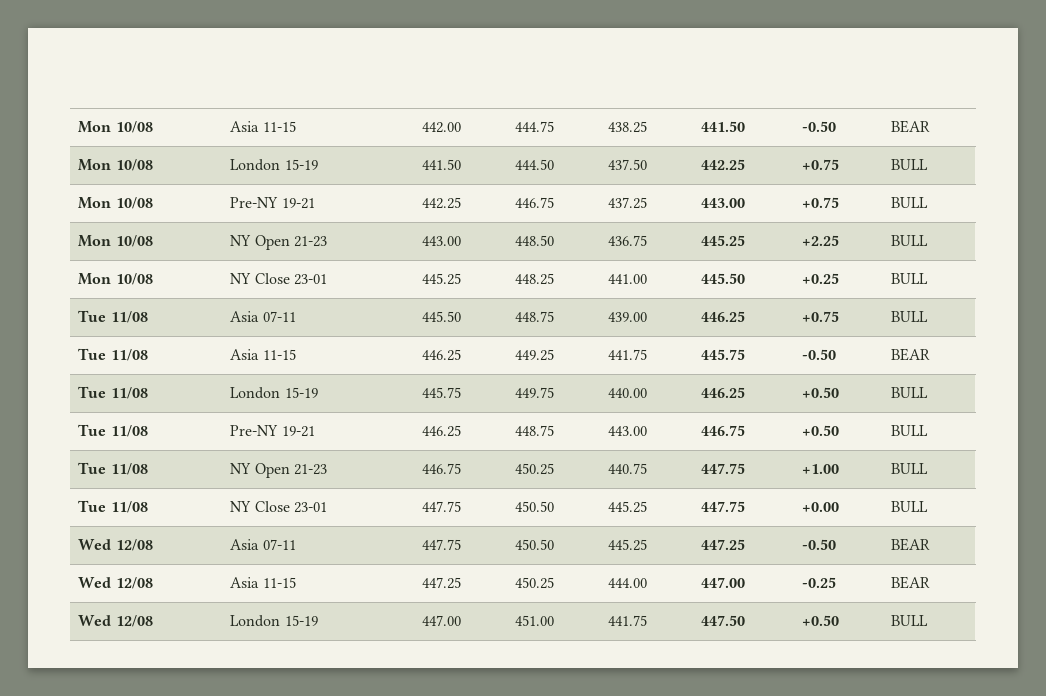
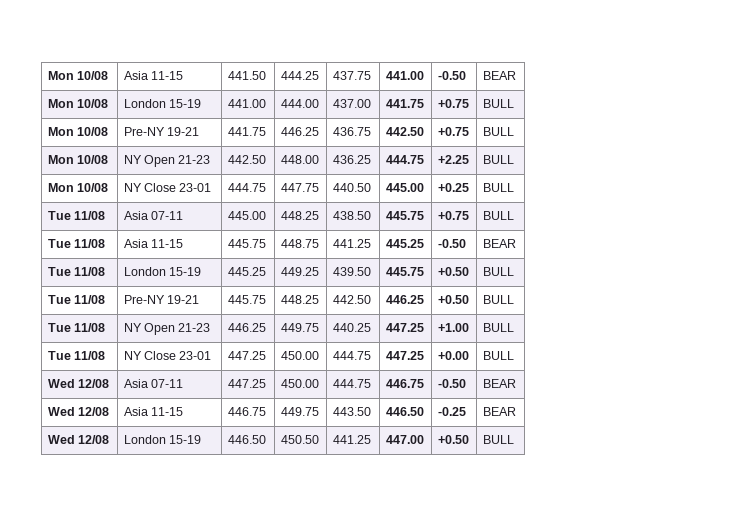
[422,122,462,133] [515,121,555,132] [608,121,648,133] [701,121,746,132] 442.00 | 444.75 | 438.25 | 441.50 -> [227,71,266,80] [280,71,319,80] [332,71,371,80] [385,71,424,80] 441.50 | 444.25 | 437.75 | 441.00
[422,159,462,170] [515,159,555,170] [608,159,648,170] [701,159,746,170] 441.50 | 444.50 | 437.50 | 442.25 -> [227,99,266,108] [280,99,319,108] [332,99,371,108] [385,99,424,108] 441.00 | 444.00 | 437.00 | 441.75
[422,197,462,209] [515,197,555,208] [608,197,648,209] [701,198,746,208] 442.25 | 446.75 | 437.25 | 443.00 -> [227,127,266,136] [280,127,319,136] [332,127,371,136] [385,127,424,136] 441.75 | 446.25 | 436.75 | 442.50
[422,236,462,246] [515,235,555,246] [608,235,648,246] [701,235,746,246] 443.00 | 448.50 | 436.75 | 445.25 -> [227,155,266,164] [280,155,319,164] [332,155,371,164] [385,155,424,164] 442.50 | 448.00 | 436.25 | 444.75
[422,273,462,285] [515,273,555,285] [608,274,648,284] [701,273,746,284] 445.25 | 448.25 | 441.00 | 445.50 -> [227,183,266,192] [280,183,319,192] [332,183,371,192] [385,183,424,192] 444.75 | 447.75 | 440.50 | 445.00
[422,311,462,322] [515,311,555,322] [608,312,648,322] [701,311,746,322] 445.50 | 448.75 | 439.00 | 446.25 -> [227,211,266,220] [280,211,319,220] [332,211,371,220] [385,211,424,220] 445.00 | 448.25 | 438.50 | 445.75
[422,349,462,361] [515,349,555,361] [608,349,648,360] [701,349,746,360] 446.25 | 449.25 | 441.75 | 445.75 -> [227,239,266,248] [280,239,319,248] [332,239,371,248] [385,239,424,248] 445.75 | 448.75 | 441.25 | 445.25
[422,387,462,398] [515,387,555,398] [608,388,648,398] [701,387,746,398] 445.75 | 449.75 | 440.00 | 446.25 -> [227,267,266,276] [280,267,319,276] [332,267,371,276] [385,267,424,276] 445.25 | 449.25 | 439.50 | 445.75
[422,425,462,437] [515,425,555,436] [608,426,648,436] [701,425,746,436] 446.25 | 448.75 | 443.00 | 446.75 -> [227,295,266,304] [280,295,319,304] [332,295,371,304] [385,295,424,304] 445.75 | 448.25 | 442.50 | 446.25
[422,463,462,474] [515,463,555,475] [608,463,648,474] [701,463,746,474] 446.75 | 450.25 | 440.75 | 447.75 -> [227,323,266,332] [280,323,319,332] [332,323,371,332] [385,323,424,332] 446.25 | 449.75 | 440.25 | 447.25
[422,501,462,512] [515,501,555,512] [608,501,648,513] [701,501,746,512] 447.75 | 450.50 | 445.25 | 447.75 -> [227,351,266,360] [280,351,319,360] [332,351,371,360] [385,351,424,360] 447.25 | 450.00 | 444.75 | 447.25
[422,539,462,550] [515,539,555,550] [608,539,648,551] [701,539,746,550] 447.75 | 450.50 | 445.25 | 447.25 -> [227,379,266,388] [280,379,319,388] [332,379,371,388] [385,379,424,388] 447.25 | 450.00 | 444.75 | 446.75
[422,577,462,589] [515,577,555,589] [608,578,648,588] [701,577,746,588] 447.25 | 450.25 | 444.00 | 447.00 -> [227,407,266,416] [280,407,319,416] [332,407,371,416] [385,407,424,416] 446.75 | 449.75 | 443.50 | 446.50
[422,615,462,626] [515,615,555,626] [608,615,648,626] [701,615,746,626] 447.00 | 451.00 | 441.75 | 447.50 -> [227,435,266,444] [280,435,319,444] [332,435,371,444] [385,435,424,444] 446.50 | 450.50 | 441.25 | 447.00

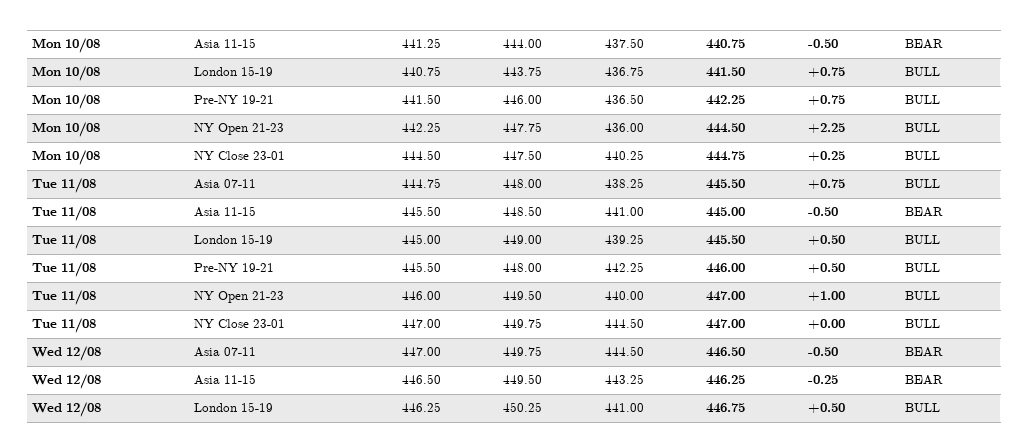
[227,71,266,80] [280,71,319,80] [332,71,371,80] [385,71,424,80] 441.50 | 444.25 | 437.75 | 441.00 -> [402,38,442,48] [503,39,543,48] [605,38,645,48] [706,39,746,49] 441.25 | 444.00 | 437.50 | 440.75
[227,99,266,108] [280,99,319,108] [332,99,371,108] [385,99,424,108] 441.00 | 444.00 | 437.00 | 441.75 -> [402,66,442,76] [503,66,543,76] [605,66,645,76] [706,67,746,77] 440.75 | 443.75 | 436.75 | 441.50
[227,127,266,136] [280,127,319,136] [332,127,371,136] [385,127,424,136] 441.75 | 446.25 | 436.75 | 442.50 -> [402,94,442,104] [503,95,543,104] [605,94,645,104] [706,95,746,105] 441.50 | 446.00 | 436.50 | 442.25
[227,155,266,164] [280,155,319,164] [332,155,371,164] [385,155,424,164] 442.50 | 448.00 | 436.25 | 444.75 -> [402,122,442,132] [503,122,543,132] [605,123,645,132] [706,123,746,133] 442.25 | 447.75 | 436.00 | 444.50
[227,183,266,192] [280,183,319,192] [332,183,371,192] [385,183,424,192] 444.75 | 447.75 | 440.50 | 445.00 -> [402,150,442,160] [503,150,543,160] [605,150,645,160] [706,151,746,161] 444.50 | 447.50 | 440.25 | 444.75
[227,211,266,220] [280,211,319,220] [332,211,371,220] [385,211,424,220] 445.00 | 448.25 | 438.50 | 445.75 -> [402,178,442,188] [503,179,543,188] [605,178,645,188] [706,179,746,189] 444.75 | 448.00 | 438.25 | 445.50
[227,239,266,248] [280,239,319,248] [332,239,371,248] [385,239,424,248] 445.75 | 448.75 | 441.25 | 445.25 -> [402,206,442,216] [503,206,543,216] [605,207,645,216] [706,207,746,217] 445.50 | 448.50 | 441.00 | 445.00
[227,267,266,276] [280,267,319,276] [332,267,371,276] [385,267,424,276] 445.25 | 449.25 | 439.50 | 445.75 -> [402,234,442,244] [503,235,543,244] [605,234,645,244] [706,235,746,245] 445.00 | 449.00 | 439.25 | 445.50
[227,295,266,304] [280,295,319,304] [332,295,371,304] [385,295,424,304] 445.75 | 448.25 | 442.50 | 446.25 -> [402,262,442,272] [503,263,543,272] [605,262,645,272] [706,263,746,273] 445.50 | 448.00 | 442.25 | 446.00
[227,323,266,332] [280,323,319,332] [332,323,371,332] [385,323,424,332] 446.25 | 449.75 | 440.25 | 447.25 -> [402,291,442,300] [503,290,543,300] [605,291,645,300] [706,291,746,301] 446.00 | 449.50 | 440.00 | 447.00
[227,351,266,360] [280,351,319,360] [332,351,371,360] [385,351,424,360] 447.25 | 450.00 | 444.75 | 447.25 -> [402,319,442,328] [503,318,543,328] [605,318,645,328] [706,319,746,329] 447.00 | 449.75 | 444.50 | 447.00
[227,379,266,388] [280,379,319,388] [332,379,371,388] [385,379,424,388] 447.25 | 450.00 | 444.75 | 446.75 -> [402,347,442,356] [503,346,543,356] [605,346,645,356] [706,347,746,357] 447.00 | 449.75 | 444.50 | 446.50
[227,407,266,416] [280,407,319,416] [332,407,371,416] [385,407,424,416] 446.75 | 449.75 | 443.50 | 446.50 -> [402,374,442,384] [503,374,543,384] [605,374,645,384] [706,375,746,385] 446.50 | 449.50 | 443.25 | 446.25
[227,435,266,444] [280,435,319,444] [332,435,371,444] [385,435,424,444] 446.50 | 450.50 | 441.25 | 447.00 -> [402,402,442,412] [503,402,543,412] [605,403,645,412] [706,403,746,413] 446.25 | 450.25 | 441.00 | 446.75

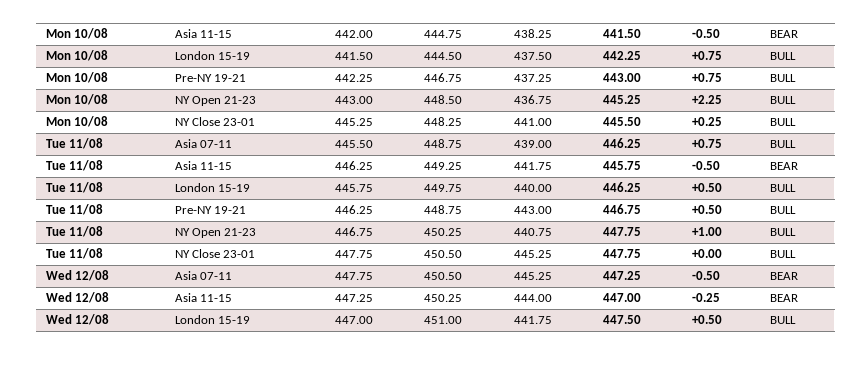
[402,38,442,48] [503,39,543,48] [605,38,645,48] [706,39,746,49] 441.25 | 444.00 | 437.50 | 440.75 -> [334,30,373,38] [423,30,462,38] [513,29,552,38] [602,29,641,38] 442.00 | 444.75 | 438.25 | 441.50
[402,66,442,76] [503,66,543,76] [605,66,645,76] [706,67,746,77] 440.75 | 443.75 | 436.75 | 441.50 -> [334,52,373,60] [423,52,462,60] [513,52,552,60] [602,51,641,60] 441.50 | 444.50 | 437.50 | 442.25
[402,94,442,104] [503,95,543,104] [605,94,645,104] [706,95,746,105] 441.50 | 446.00 | 436.50 | 442.25 -> [334,74,373,82] [423,73,462,82] [513,74,552,82] [602,73,641,82] 442.25 | 446.75 | 437.25 | 443.00
[402,122,442,132] [503,122,543,132] [605,123,645,132] [706,123,746,133] 442.25 | 447.75 | 436.00 | 444.50 -> [334,96,373,104] [423,95,462,104] [513,95,552,104] [602,95,641,104] 443.00 | 448.50 | 436.75 | 445.25
[402,150,442,160] [503,150,543,160] [605,150,645,160] [706,151,746,161] 444.50 | 447.50 | 440.25 | 444.75 -> [334,118,373,126] [423,117,462,126] [513,118,552,126] [602,117,641,126] 445.25 | 448.25 | 441.00 | 445.50
[402,178,442,188] [503,179,543,188] [605,178,645,188] [706,179,746,189] 444.75 | 448.00 | 438.25 | 445.50 -> [334,140,373,148] [423,139,462,148] [513,140,552,148] [602,138,641,148] 445.50 | 448.75 | 439.00 | 446.25
[402,206,442,216] [503,206,543,216] [605,207,645,216] [706,207,746,217] 445.50 | 448.50 | 441.00 | 445.00 -> [334,161,373,170] [423,162,462,170] [513,162,552,170] [602,161,641,170] 446.25 | 449.25 | 441.75 | 445.75
[402,234,442,244] [503,235,543,244] [605,234,645,244] [706,235,746,245] 445.00 | 449.00 | 439.25 | 445.50 -> [334,184,373,192] [423,184,462,192] [513,184,552,192] [602,182,641,192] 445.75 | 449.75 | 440.00 | 446.25
[402,262,442,272] [503,263,543,272] [605,262,645,272] [706,263,746,273] 445.50 | 448.00 | 442.25 | 446.00 -> [334,205,373,214] [423,205,462,214] [513,206,552,214] [602,204,641,214] 446.25 | 448.75 | 443.00 | 446.75
[402,291,442,300] [503,290,543,300] [605,291,645,300] [706,291,746,301] 446.00 | 449.50 | 440.00 | 447.00 -> [334,227,373,236] [423,228,462,236] [513,228,552,236] [602,227,641,236] 446.75 | 450.25 | 440.75 | 447.75
[402,319,442,328] [503,318,543,328] [605,318,645,328] [706,319,746,329] 447.00 | 449.75 | 444.50 | 447.00 -> [334,250,373,258] [423,250,462,258] [513,250,552,258] [602,249,641,258] 447.75 | 450.50 | 445.25 | 447.75
[402,347,442,356] [503,346,543,356] [605,346,645,356] [706,347,746,357] 447.00 | 449.75 | 444.50 | 446.50 -> [334,272,373,280] [423,272,462,280] [513,272,552,280] [602,271,641,280] 447.75 | 450.50 | 445.25 | 447.25
[402,374,442,384] [503,374,543,384] [605,374,645,384] [706,375,746,385] 446.50 | 449.50 | 443.25 | 446.25 -> [334,294,373,302] [423,294,462,302] [513,294,552,302] [602,293,641,302] 447.25 | 450.25 | 444.00 | 447.00
[402,402,442,412] [503,402,543,412] [605,403,645,412] [706,403,746,413] 446.25 | 450.25 | 441.00 | 446.75 -> [334,316,373,324] [423,316,462,324] [513,316,552,324] [602,315,641,324] 447.00 | 451.00 | 441.75 | 447.50

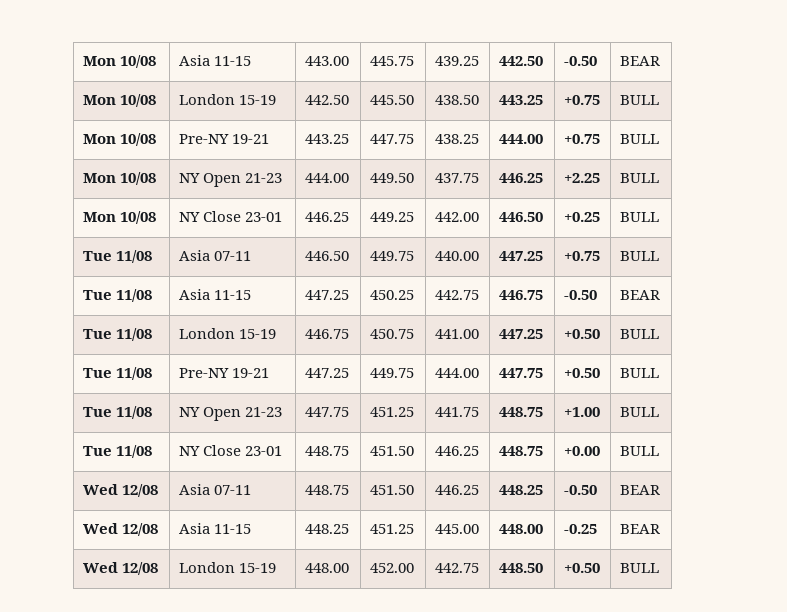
[334,30,373,38] [423,30,462,38] [513,29,552,38] [602,29,641,38] 442.00 | 444.75 | 438.25 | 441.50 -> [304,56,349,66] [369,56,414,66] [434,56,479,66] [498,56,543,66] 443.00 | 445.75 | 439.25 | 442.50
[334,52,373,60] [423,52,462,60] [513,52,552,60] [602,51,641,60] 441.50 | 444.50 | 437.50 | 442.25 -> [304,95,349,105] [369,95,414,105] [434,95,479,105] [498,95,543,105] 442.50 | 445.50 | 438.50 | 443.25
[334,74,373,82] [423,73,462,82] [513,74,552,82] [602,73,641,82] 442.25 | 446.75 | 437.25 | 443.00 -> [304,134,349,144] [369,134,414,144] [434,134,479,144] [498,134,543,144] 443.25 | 447.75 | 438.25 | 444.00
[334,96,373,104] [423,95,462,104] [513,95,552,104] [602,95,641,104] 443.00 | 448.50 | 436.75 | 445.25 -> [304,173,349,183] [369,173,414,183] [434,173,479,183] [498,173,543,183] 444.00 | 449.50 | 437.75 | 446.25
[334,118,373,126] [423,117,462,126] [513,118,552,126] [602,117,641,126] 445.25 | 448.25 | 441.00 | 445.50 -> [304,212,349,222] [369,212,414,222] [434,212,479,222] [498,212,543,222] 446.25 | 449.25 | 442.00 | 446.50
[334,140,373,148] [423,139,462,148] [513,140,552,148] [602,138,641,148] 445.50 | 448.75 | 439.00 | 446.25 -> [304,251,349,261] [369,251,414,261] [434,251,479,261] [498,251,543,261] 446.50 | 449.75 | 440.00 | 447.25
[334,161,373,170] [423,162,462,170] [513,162,552,170] [602,161,641,170] 446.25 | 449.25 | 441.75 | 445.75 -> [304,290,349,300] [369,290,414,300] [434,290,479,300] [498,290,543,300] 447.25 | 450.25 | 442.75 | 446.75
[334,184,373,192] [423,184,462,192] [513,184,552,192] [602,182,641,192] 445.75 | 449.75 | 440.00 | 446.25 -> [304,329,349,339] [369,329,414,339] [434,329,479,339] [498,329,543,339] 446.75 | 450.75 | 441.00 | 447.25
[334,205,373,214] [423,205,462,214] [513,206,552,214] [602,204,641,214] 446.25 | 448.75 | 443.00 | 446.75 -> [304,368,349,378] [369,368,414,378] [434,368,479,378] [498,368,543,378] 447.25 | 449.75 | 444.00 | 447.75
[334,227,373,236] [423,228,462,236] [513,228,552,236] [602,227,641,236] 446.75 | 450.25 | 440.75 | 447.75 -> [304,407,349,417] [369,407,414,417] [434,407,479,417] [498,407,543,417] 447.75 | 451.25 | 441.75 | 448.75
[334,250,373,258] [423,250,462,258] [513,250,552,258] [602,249,641,258] 447.75 | 450.50 | 445.25 | 447.75 -> [304,446,349,456] [369,446,414,456] [434,446,479,456] [498,446,543,456] 448.75 | 451.50 | 446.25 | 448.75
[334,272,373,280] [423,272,462,280] [513,272,552,280] [602,271,641,280] 447.75 | 450.50 | 445.25 | 447.25 -> [304,485,349,495] [369,485,414,495] [434,485,479,495] [498,485,543,495] 448.75 | 451.50 | 446.25 | 448.25
[334,294,373,302] [423,294,462,302] [513,294,552,302] [602,293,641,302] 447.25 | 450.25 | 444.00 | 447.00 -> [304,524,349,534] [369,524,414,534] [434,524,479,534] [498,524,543,534] 448.25 | 451.25 | 445.00 | 448.00
[334,316,373,324] [423,316,462,324] [513,316,552,324] [602,315,641,324] 447.00 | 451.00 | 441.75 | 447.50 -> [304,563,349,573] [369,563,414,573] [434,563,479,573] [498,563,543,573] 448.00 | 452.00 | 442.75 | 448.50

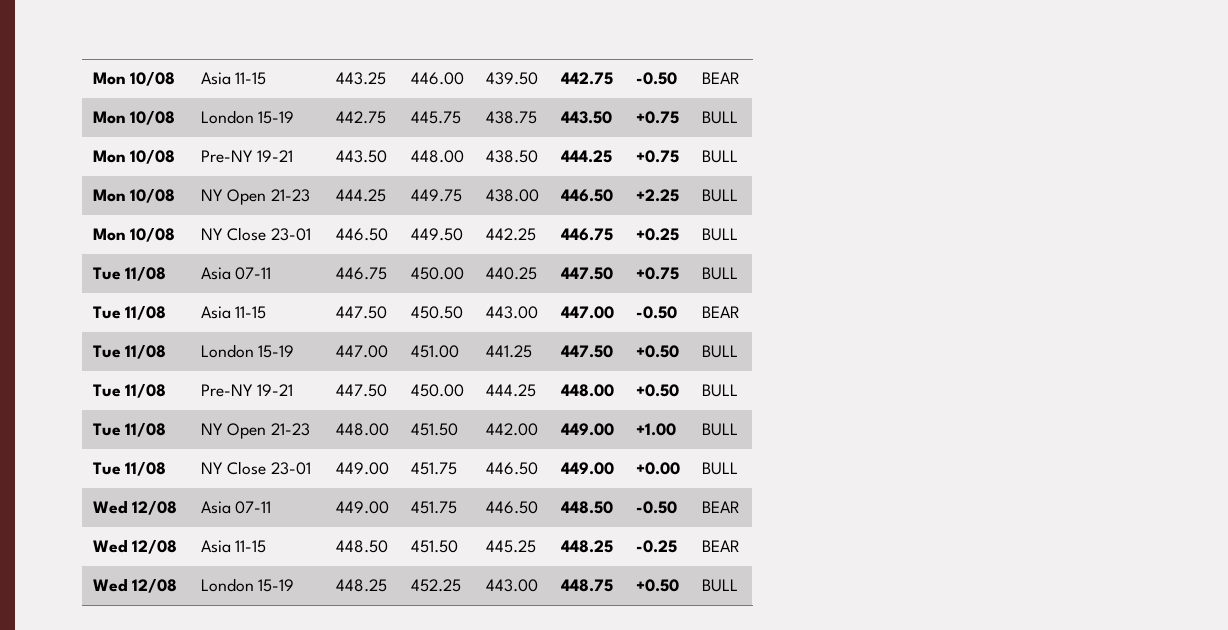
[304,56,349,66] [369,56,414,66] [434,56,479,66] [498,56,543,66] 443.00 | 445.75 | 439.25 | 442.50 -> [335,72,386,85] [410,72,464,85] [485,72,538,85] [560,72,613,85] 443.25 | 446.00 | 439.50 | 442.75
[304,95,349,105] [369,95,414,105] [434,95,479,105] [498,95,543,105] 442.50 | 445.50 | 438.50 | 443.25 -> [335,111,386,124] [410,111,461,124] [485,111,537,124] [560,111,612,124] 442.75 | 445.75 | 438.75 | 443.50
[304,134,349,144] [369,134,414,144] [434,134,479,144] [498,134,543,144] 443.25 | 447.75 | 438.25 | 444.00 -> [335,150,387,163] [410,150,464,163] [485,150,538,163] [560,150,612,163] 443.50 | 448.00 | 438.50 | 444.25
[304,173,349,183] [369,173,414,183] [434,173,479,183] [498,173,543,183] 444.00 | 449.50 | 437.75 | 446.25 -> [335,189,386,202] [410,189,462,202] [485,189,539,202] [560,189,613,202] 444.25 | 449.75 | 438.00 | 446.50
[304,212,349,222] [369,212,414,222] [434,212,479,222] [498,212,543,222] 446.25 | 449.25 | 442.00 | 446.50 -> [335,228,388,241] [410,228,463,241] [485,228,536,241] [560,228,613,241] 446.50 | 449.50 | 442.25 | 446.75
[304,251,349,261] [369,251,414,261] [434,251,479,261] [498,251,543,261] 446.50 | 449.75 | 440.00 | 447.25 -> [335,267,387,280] [410,267,464,280] [485,267,537,280] [560,267,613,280] 446.75 | 450.00 | 440.25 | 447.50
[304,290,349,300] [369,290,414,300] [434,290,479,300] [498,290,543,300] 447.25 | 450.25 | 442.75 | 446.75 -> [335,306,387,319] [410,306,463,319] [485,306,538,319] [560,306,614,319] 447.50 | 450.50 | 443.00 | 447.00
[304,329,349,339] [369,329,414,339] [434,329,479,339] [498,329,543,339] 446.75 | 450.75 | 441.00 | 447.25 -> [335,345,388,358] [410,345,459,358] [485,345,532,358] [560,345,613,358] 447.00 | 451.00 | 441.25 | 447.50
[304,368,349,378] [369,368,414,378] [434,368,479,378] [498,368,543,378] 447.25 | 449.75 | 444.00 | 447.75 -> [335,384,387,397] [410,384,464,397] [485,384,536,397] [560,384,614,397] 447.50 | 450.00 | 444.25 | 448.00
[304,407,349,417] [369,407,414,417] [434,407,479,417] [498,407,543,417] 447.75 | 451.25 | 441.75 | 448.75 -> [335,423,389,436] [410,423,458,436] [485,423,538,436] [560,423,614,436] 448.00 | 451.50 | 442.00 | 449.00
[304,446,349,456] [369,446,414,456] [434,446,479,456] [498,446,543,456] 448.75 | 451.50 | 446.25 | 448.75 -> [335,462,389,475] [410,462,457,475] [485,462,538,475] [560,462,614,475] 449.00 | 451.75 | 446.50 | 449.00
[304,485,349,495] [369,485,414,495] [434,485,479,495] [498,485,543,495] 448.75 | 451.50 | 446.25 | 448.25 -> [335,501,389,514] [410,501,457,514] [485,501,538,514] [560,501,613,514] 449.00 | 451.75 | 446.50 | 448.50
[304,524,349,534] [369,524,414,534] [434,524,479,534] [498,524,543,534] 448.25 | 451.25 | 445.00 | 448.00 -> [335,540,388,553] [410,540,458,553] [485,540,536,553] [560,540,613,553] 448.50 | 451.50 | 445.25 | 448.25
[304,563,349,573] [369,563,414,573] [434,563,479,573] [498,563,543,573] 448.00 | 452.00 | 442.75 | 448.50 -> [335,579,387,592] [410,579,461,592] [485,579,538,592] [560,579,613,592] 448.25 | 452.25 | 443.00 | 448.75

